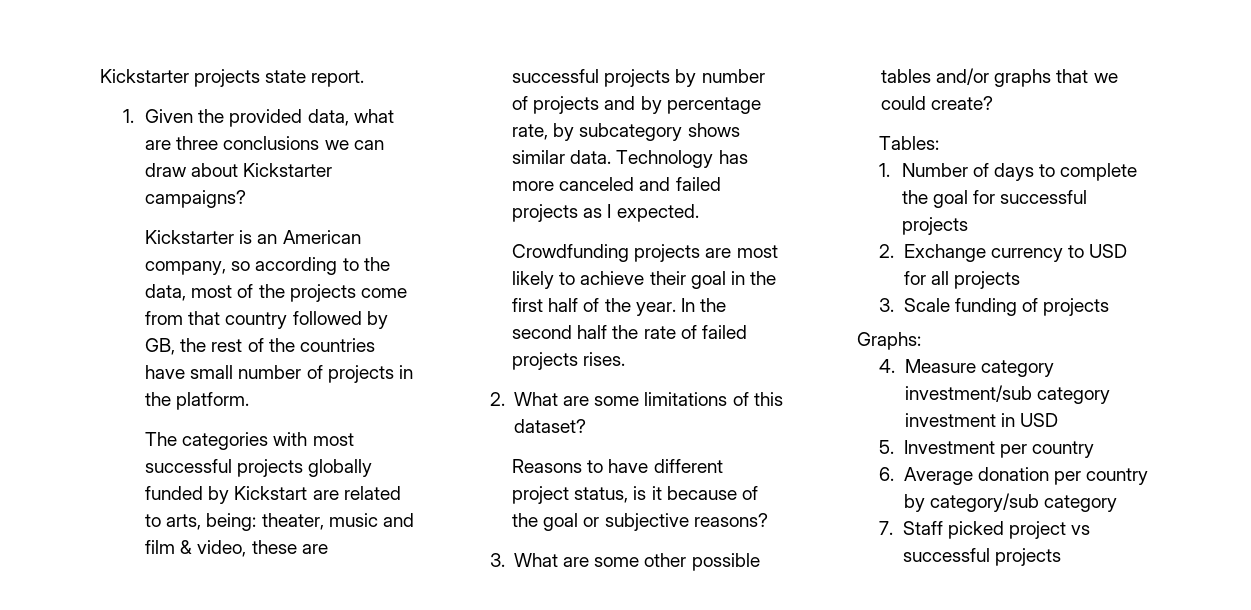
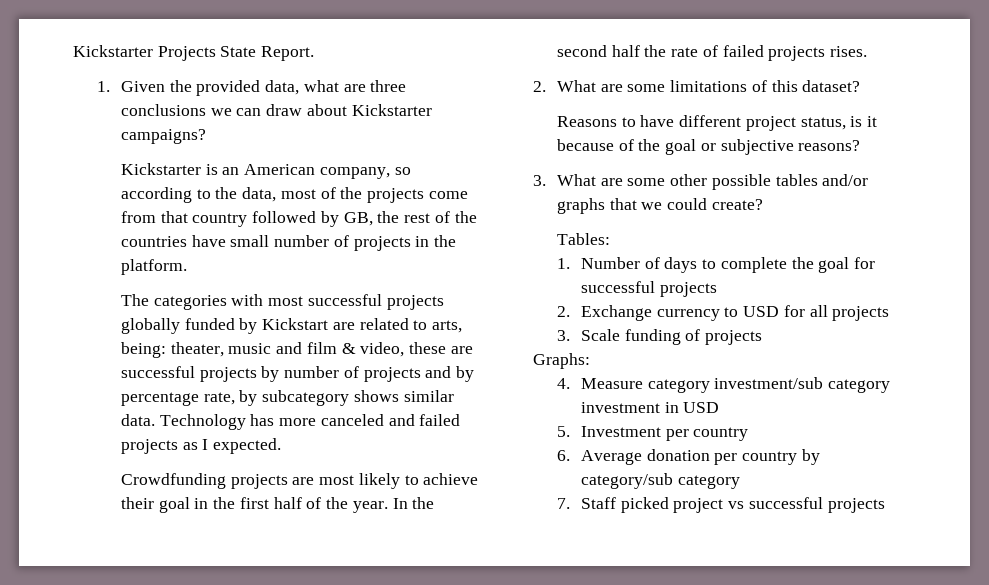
[100,69,365,87] Kickstarter projects state report. -> [73,45,315,61] Kickstarter Projects State Report.

